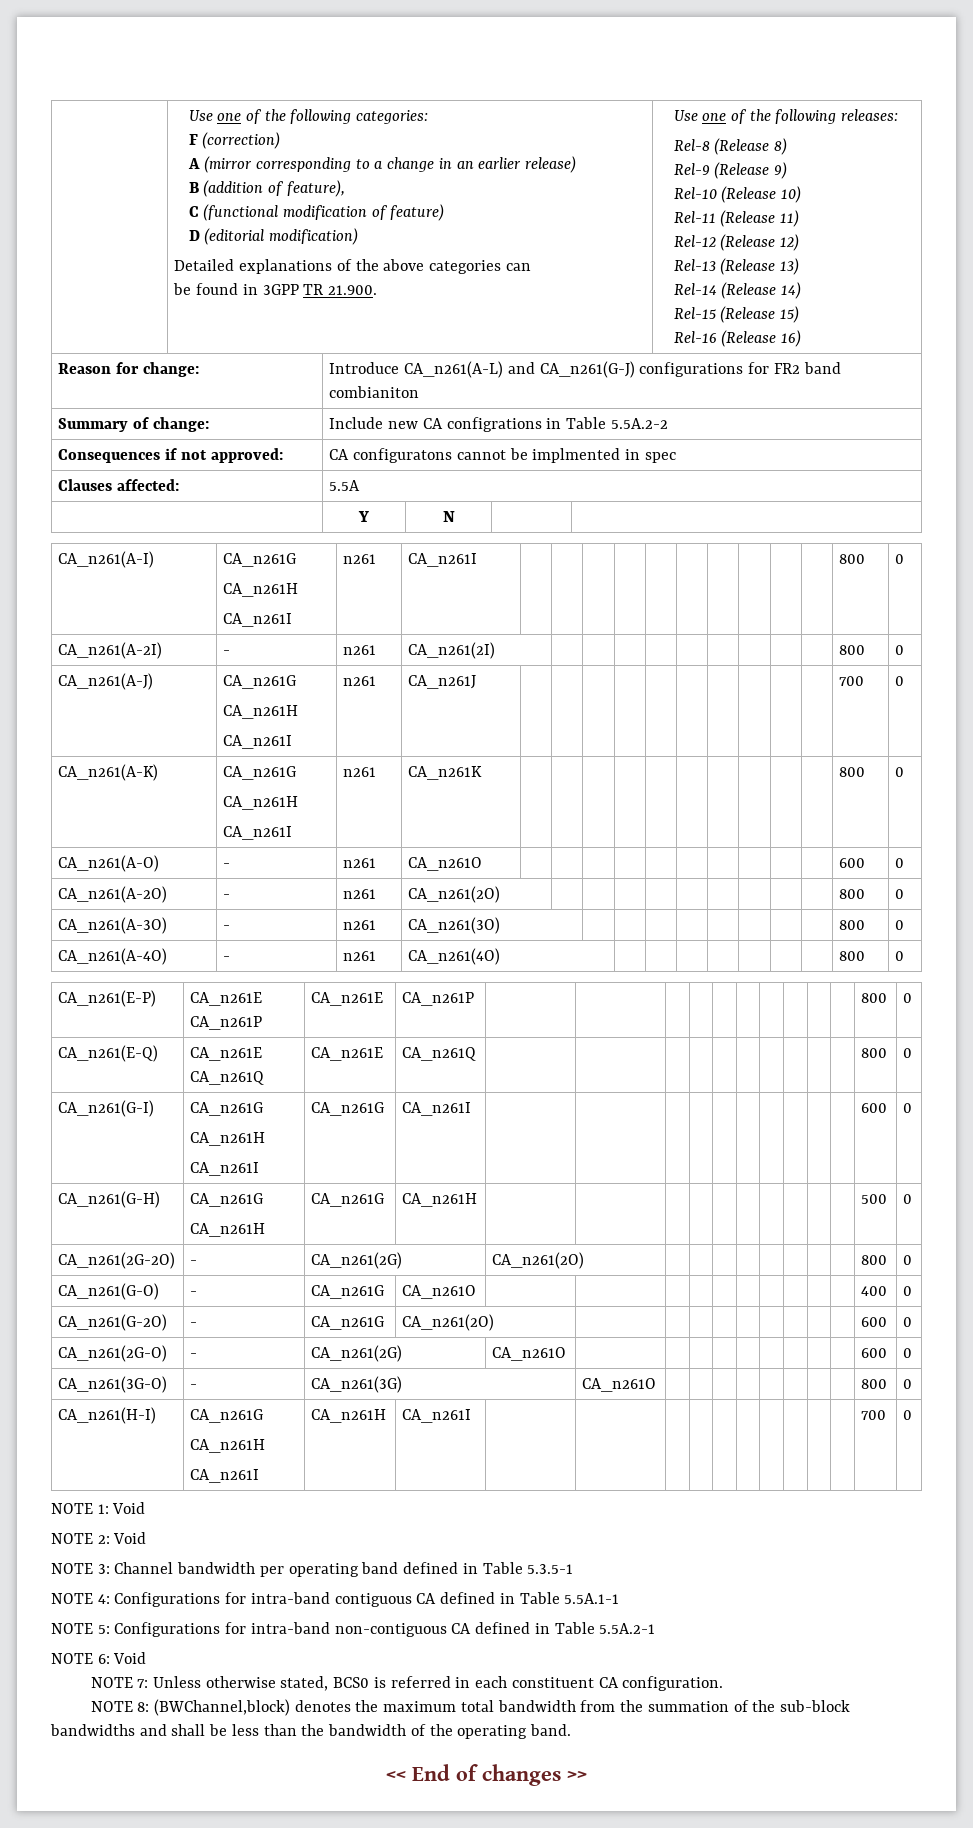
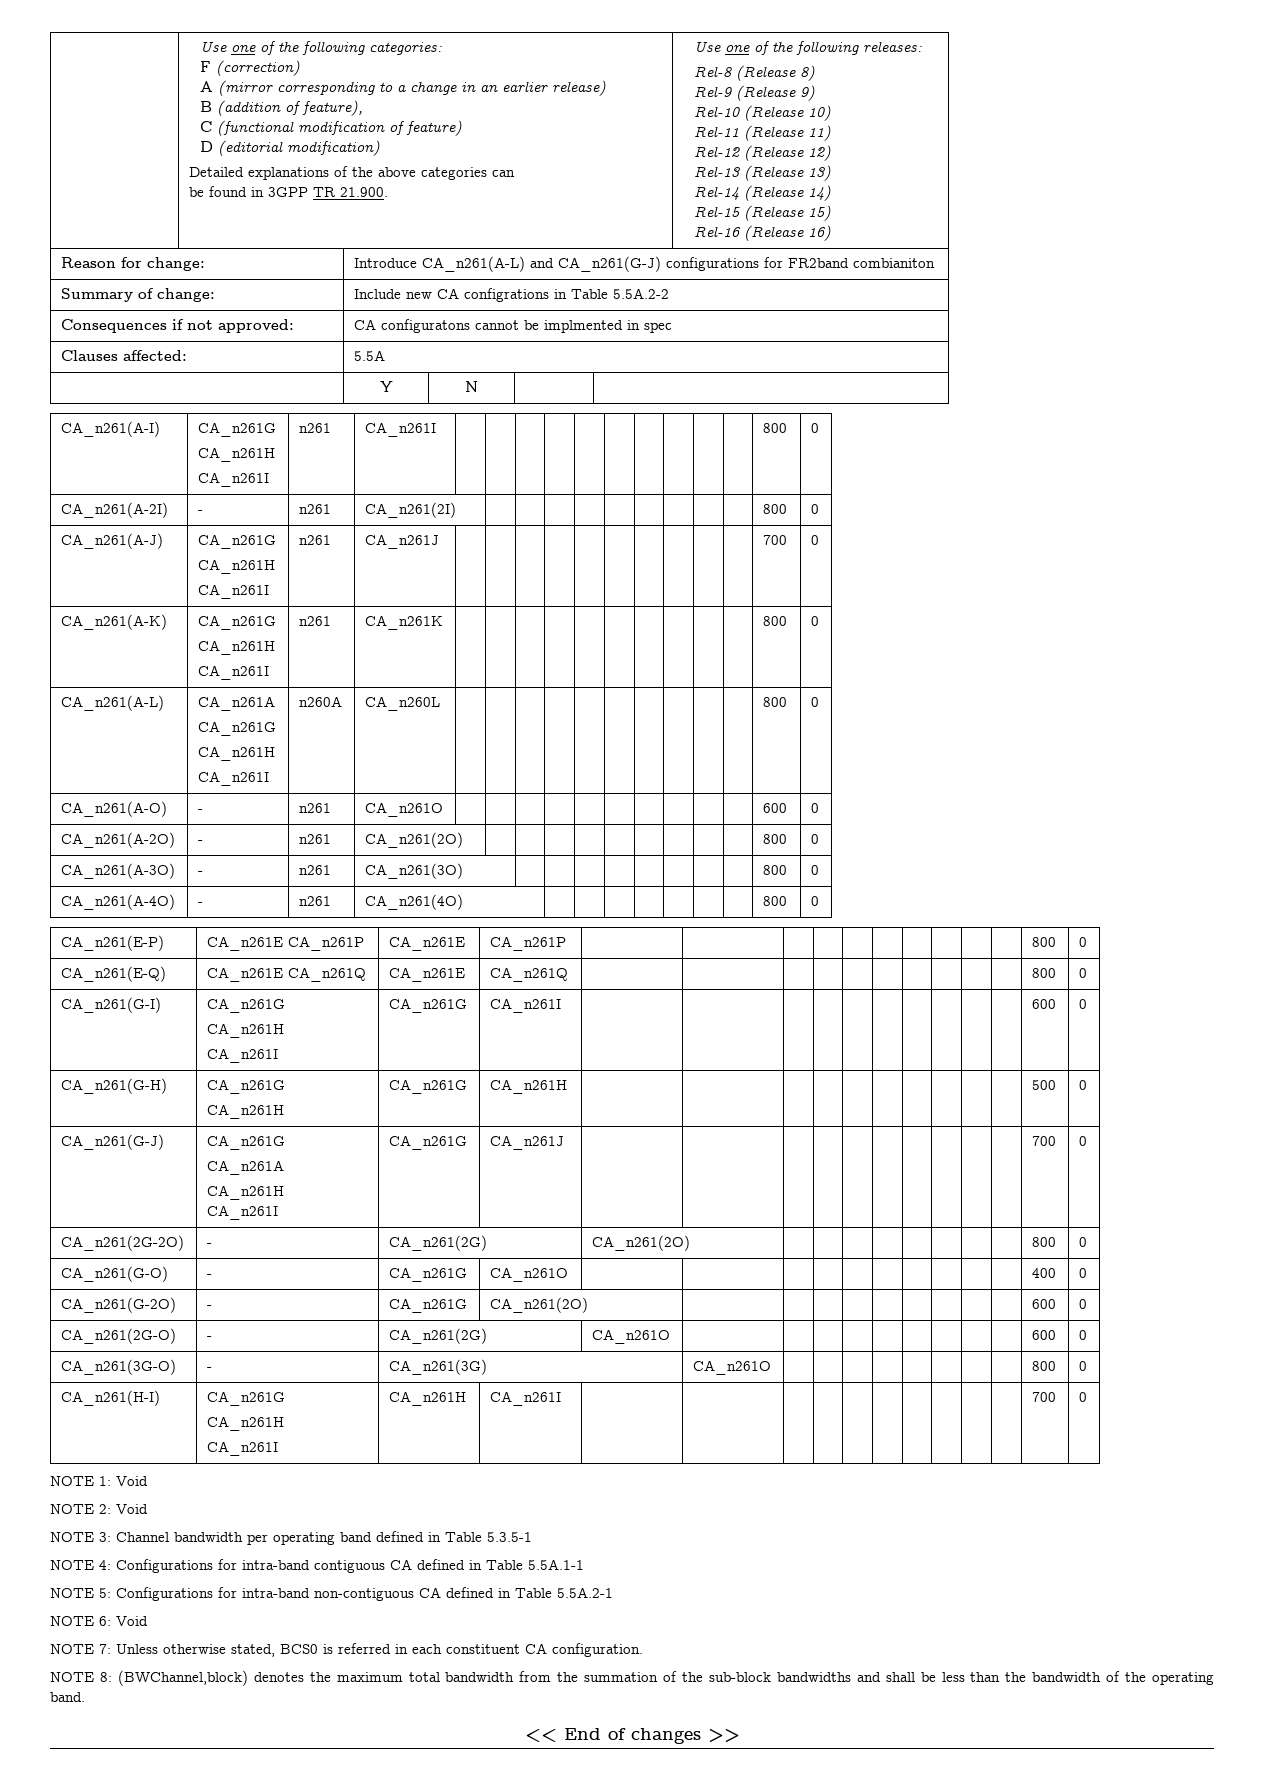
[773,362,841,374] FR2 band -> [788,258,850,268] FR2band
(905, 772) none -> [61,695,165,711] [198,696,276,711] [198,721,277,736] [198,746,276,761] [198,771,270,786] [299,696,343,707] [365,696,441,711] [763,697,788,707] [811,697,820,707] // CA_n261(A-L) | CA_n261A // CA_n261G // CA_n261H // CA_n261I | n260A | CA_n260L | | | | | | | | | | | 800 | 0
(913, 1199) none -> [61,1134,165,1150] [207,1135,286,1150] [207,1160,285,1175] [207,1185,285,1200] [207,1205,279,1220] [389,1135,468,1150] [490,1135,565,1150] [1032,1136,1057,1146] [1079,1136,1088,1146] // CA_n261(G-J) | CA_n261G // CA_n261A // CA_n261H // CA_n261I | CA_n261G | CA_n261J | | | | | | | | | | | 700 | 0

